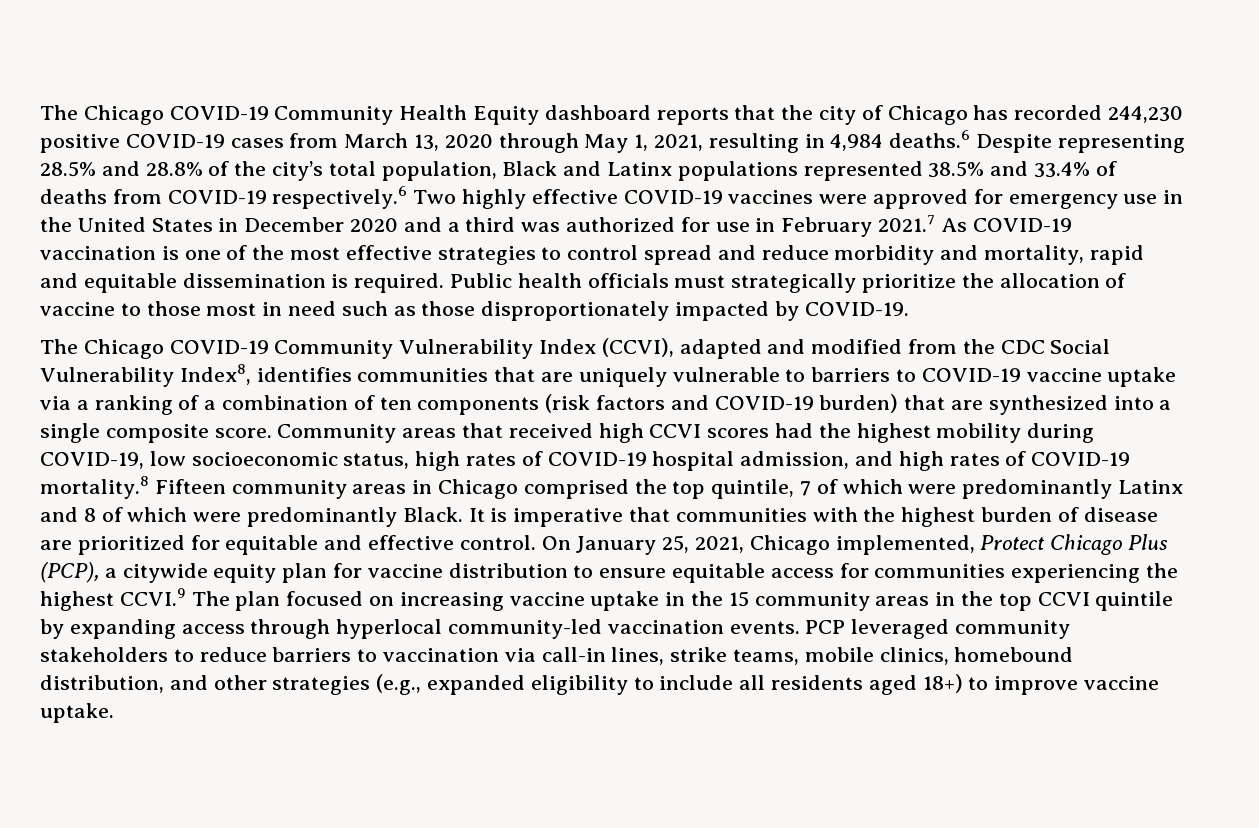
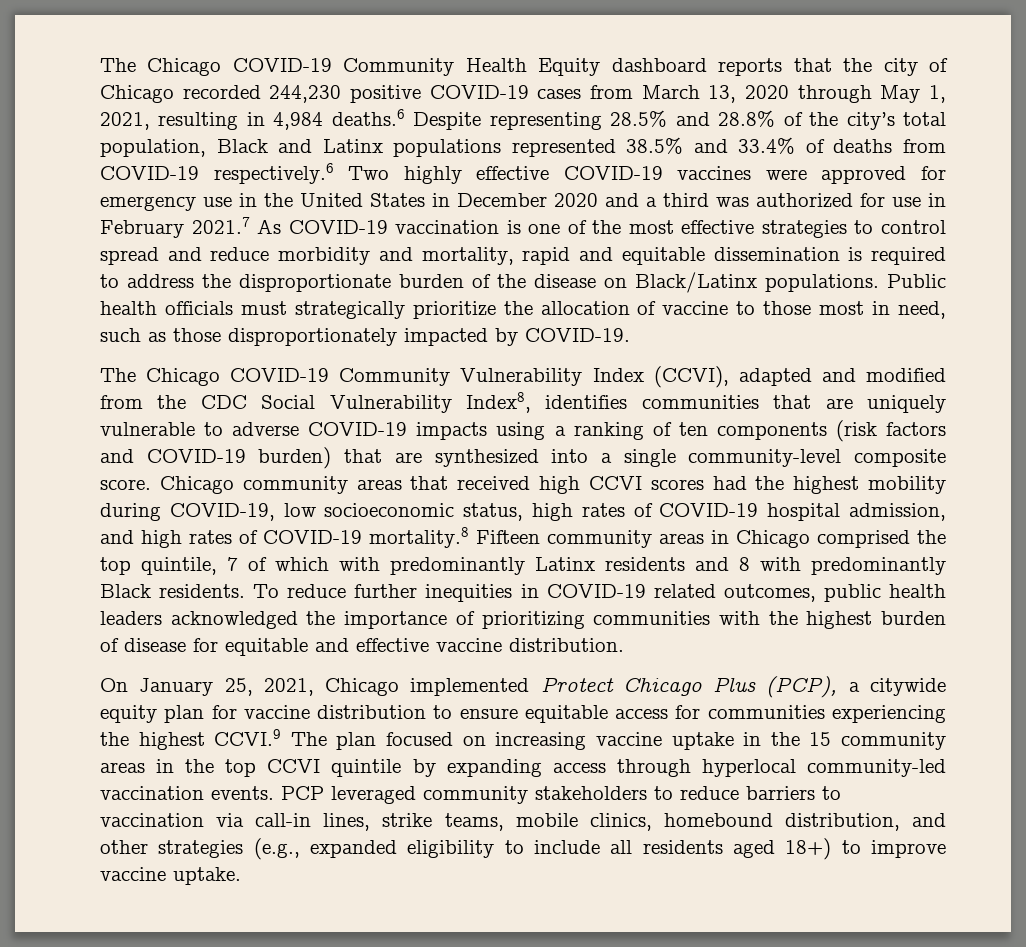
[973,105,1009,120] has -> (174, 94) none
[354,273,445,293] required. -> [871,247,947,265] [100,272,879,293] required to address the disproportionate burden of the disease on Black/Latinx populations.
[288,301,337,316] need -> [897,301,946,319] need,
[811,367,1177,387] [40,395,349,415] barriers to COVID-19 vaccine uptake via a ranking of a combination -> [232,422,644,440] adverse COVID-19 impacts using a ranking
(100, 433) none -> [688,449,842,467] community-level
[277,424,397,443] Community -> [159,476,348,494] Chicago community
[908,484,957,494] were -> [339,557,380,571] with
(1184, 487) none -> [605,557,685,571] residents
[101,507,671,527] of which were predominantly Black. It is imperative that -> [760,557,946,575] [100,584,946,602] [100,611,585,629] with predominantly Black residents. To reduce further inequities in COVID-19 related outcomes, public health leaders acknowledged the importance of prioritizing
[40,535,185,555] are prioritized -> (186, 645) none
[459,535,536,550] control. -> [436,638,624,652] vaccine distribution. //
[835,535,975,555] implemented, -> [410,678,530,696] implemented

